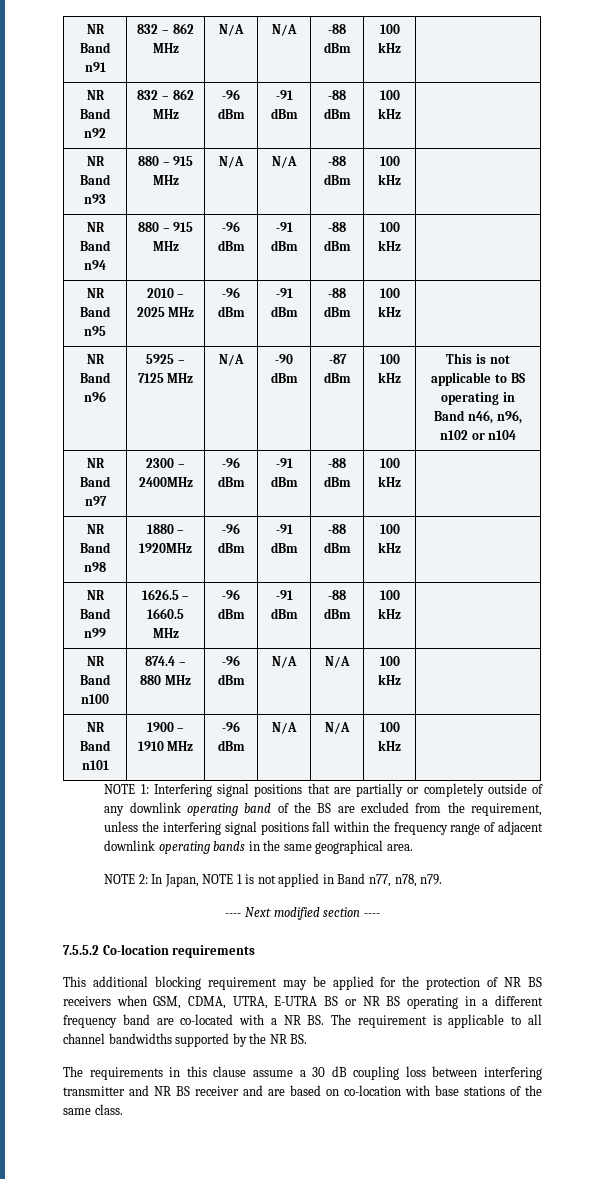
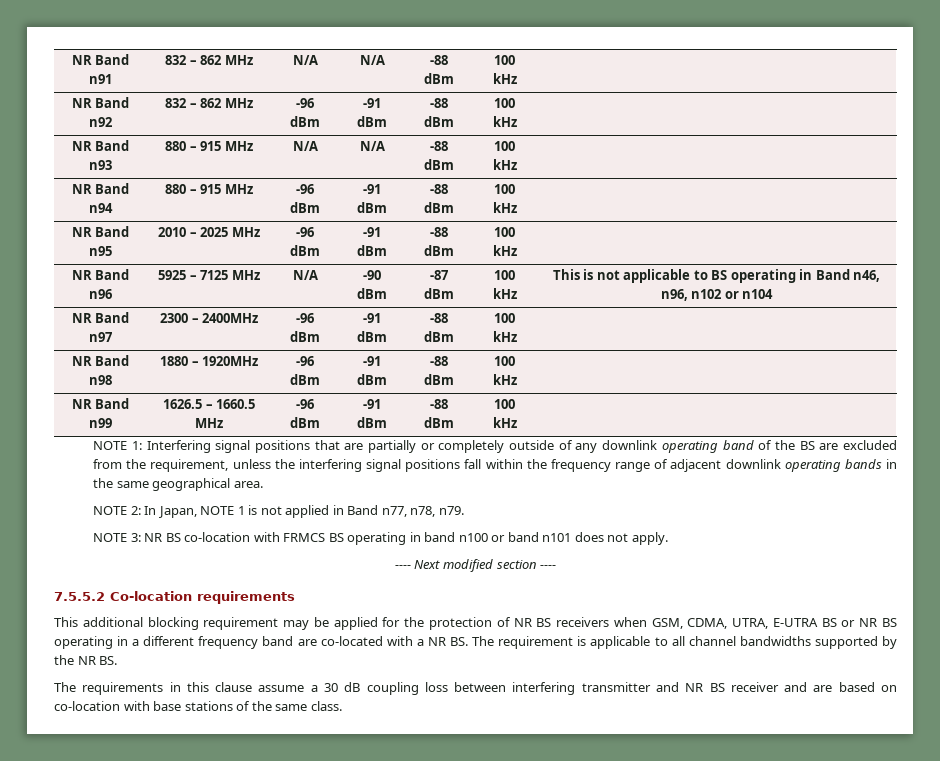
[86,656,105,666] [80,674,111,685] [81,694,109,704] [145,656,186,666] [140,675,191,685] [222,655,240,666] [217,674,245,685] [272,656,297,668] [325,656,350,668] [379,656,400,666] [378,674,401,685] [86,722,105,732] [80,740,111,751] [81,760,109,770] [146,722,185,732] [137,741,194,751] [222,721,240,732] [217,740,245,751] [272,722,297,734] [325,722,350,734] [379,722,400,732] [378,740,401,751] // NR Band n100 | 874.4 – 880 MHz | -96 dBm | N/A | N/A | 100 kHz | // NR Band n101 | 1900 – 1910 MHz | -96 dBm | N/A | N/A | 100 kHz | -> (517, 422) none
(443, 879) none -> [93,532,668,545] // NOTE 3: NR BS co-location with FRMCS BS operating in band n100 or band n101 does not apply.

